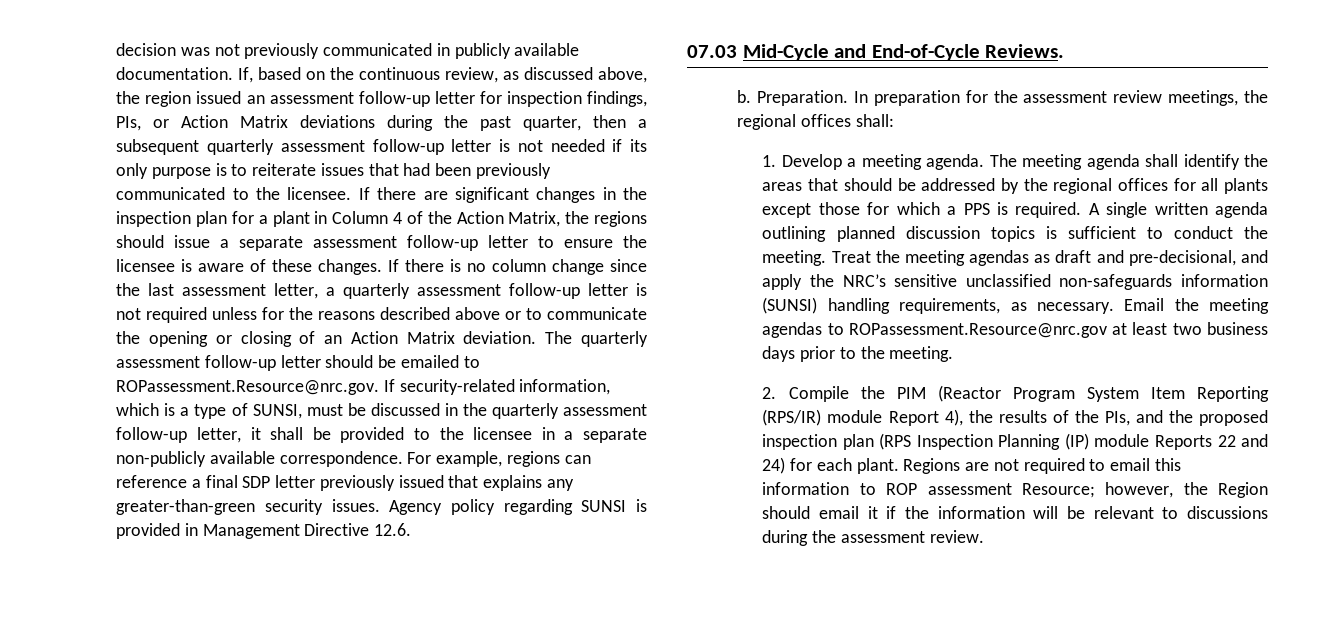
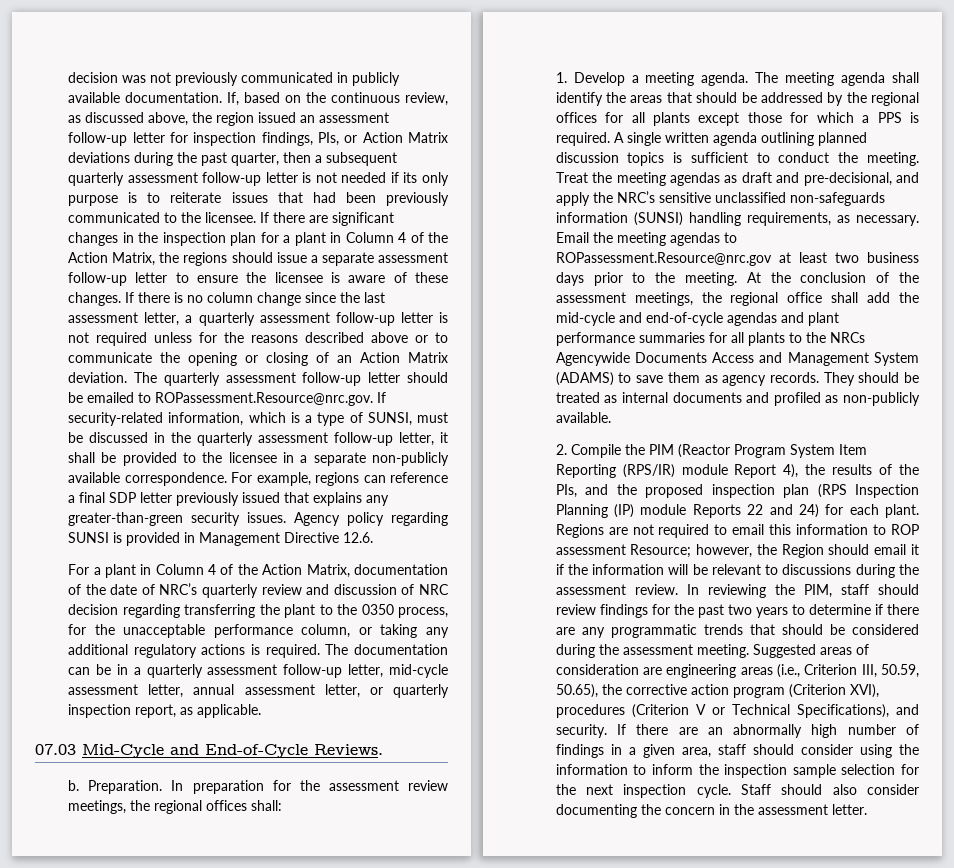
(412, 529) none -> [68,564,448,578] [68,583,450,598] [68,604,448,618] [68,624,450,638] [68,644,448,658] [68,664,448,678] [68,684,449,698] [68,704,262,718] // For a plant in Column 4 of the Action Matrix, documentation of the date of NRC’s quarterly review and discussion of NRC decision regarding transferring the plant to the 0350 process, for the unacceptable performance column, or taking any additional regulatory actions is required. The documentation can be in a quarterly assessment follow-up letter, mid-cycle assessment letter, annual assessment letter, or quarterly inspection report, as applicable.
(954, 354) none -> [746,272,919,283] [555,292,919,306] [555,312,839,326] [555,332,865,346] [555,352,919,366] [555,372,919,386] [555,392,920,406] [555,412,611,423] At the conclusion of the assessment meetings, the regional office shall add the mid-cycle and end-of-cycle agendas and plant performance summaries for all plants to the NRCs Agencywide Documents Access and Management System (ADAMS) to save them as agency records. They should be treated as internal documents and profiled as non-publicly available.
(984, 536) none -> [686,584,919,598] [555,604,919,618] [555,624,919,638] [555,644,869,658] [555,664,919,678] [555,684,879,698] [555,704,919,718] [555,724,919,738] [555,744,920,758] [555,764,920,778] [555,784,919,798] [555,804,867,818] In reviewing the PIM, staff should review findings for the past two years to determine if there are any programmatic trends that should be considered during the assessment meeting. Suggested areas of consideration are engineering areas (i.e., Criterion III, 50.59, 50.65), the corrective action program (Criterion XVI), procedures (Criterion V or Technical Specifications), and security. If there are an abnormally high number of findings in a given area, staff should consider using the information to inform the inspection sample selection for the next inspection cycle. Staff should also consider documenting the concern in the assessment letter.

